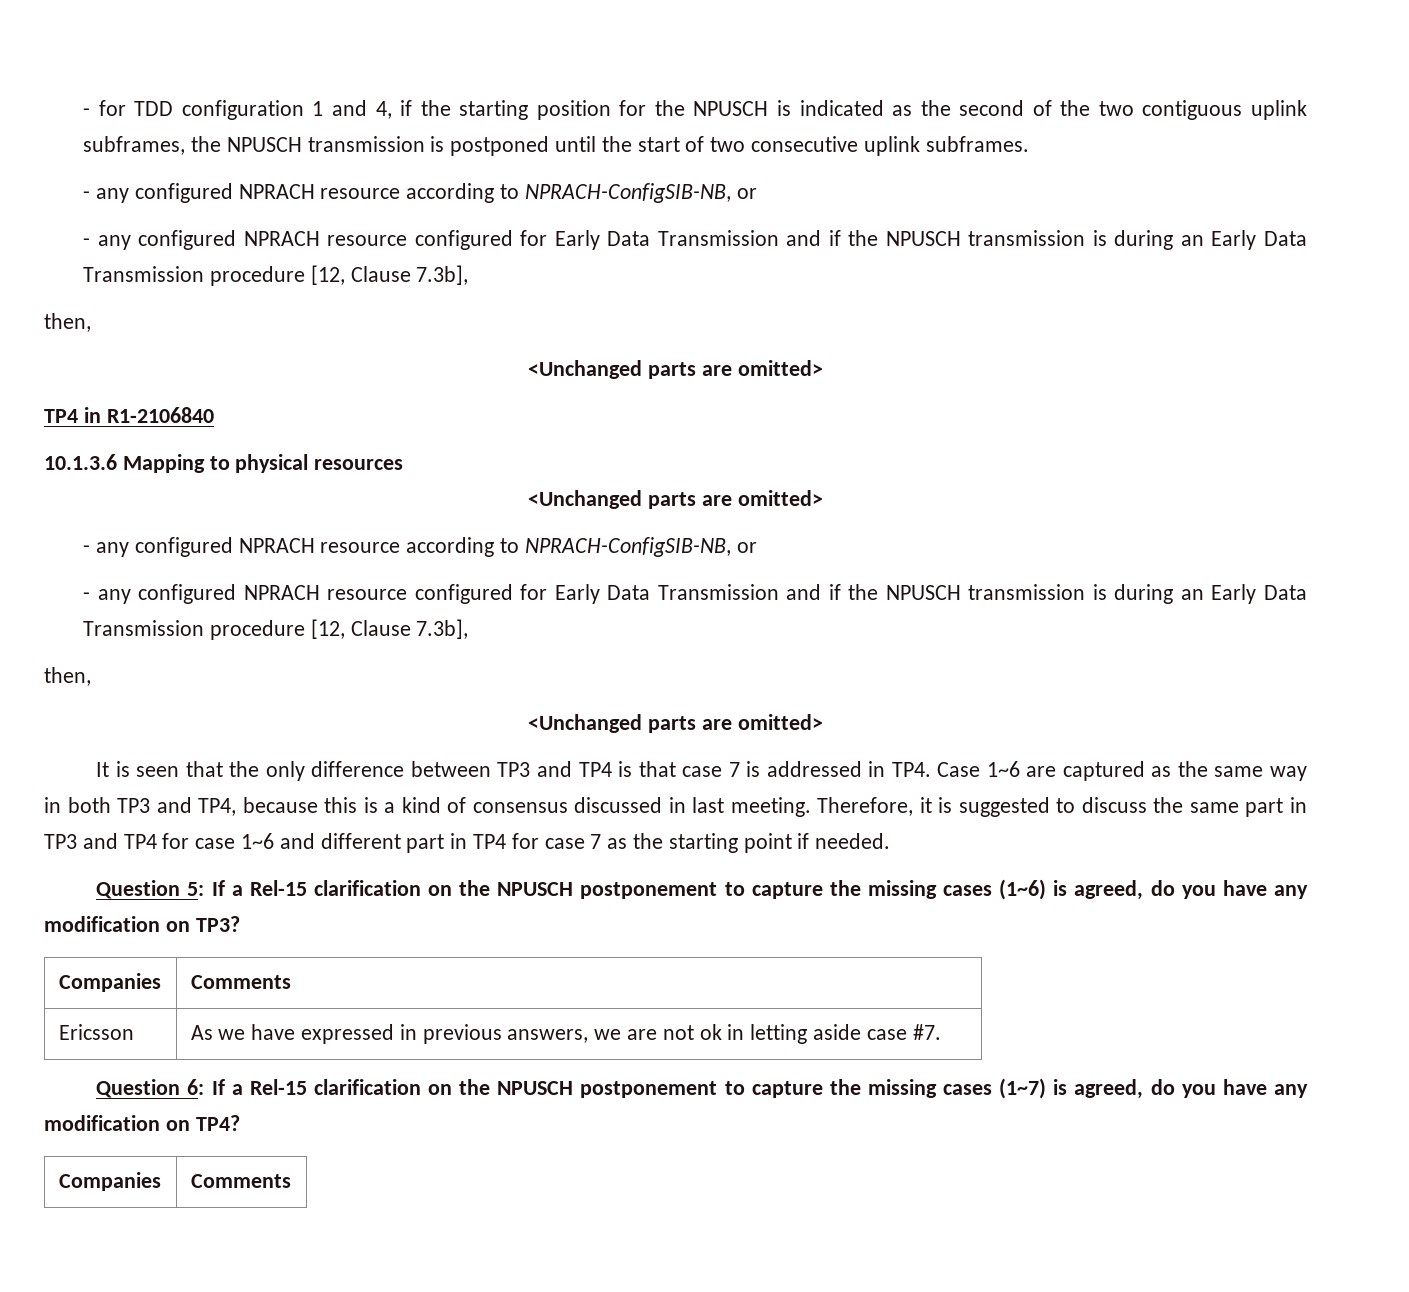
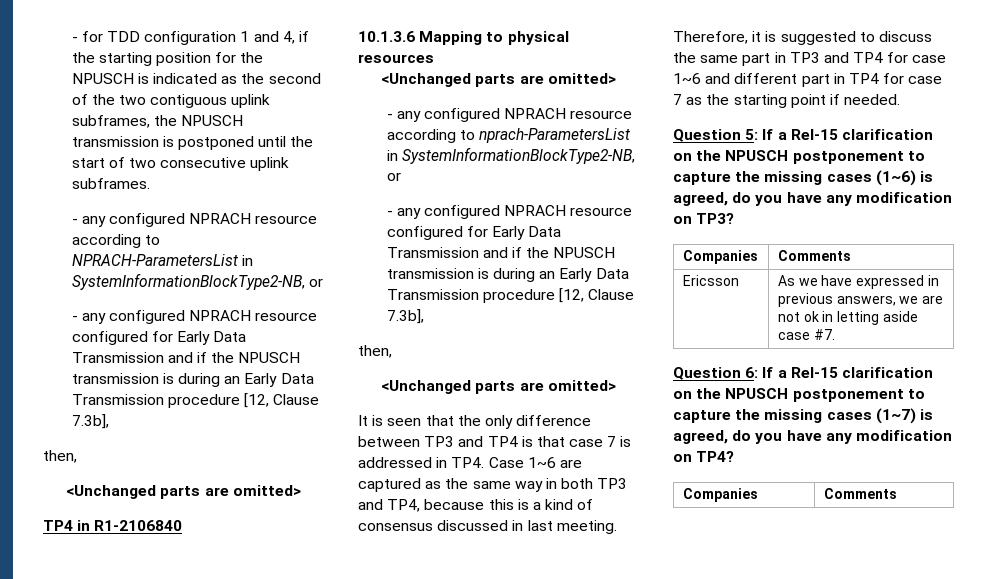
[524,183,731,203] NPRACH-ConfigSIB-NB, -> [71,254,253,266] [71,273,305,290] NPRACH-ParametersList in SystemInformationBlockType2-NB,
[524,537,731,557] NPRACH-ConfigSIB-NB, -> [478,128,630,143] [386,147,635,164] nprach-ParametersList in SystemInformationBlockType2-NB,

